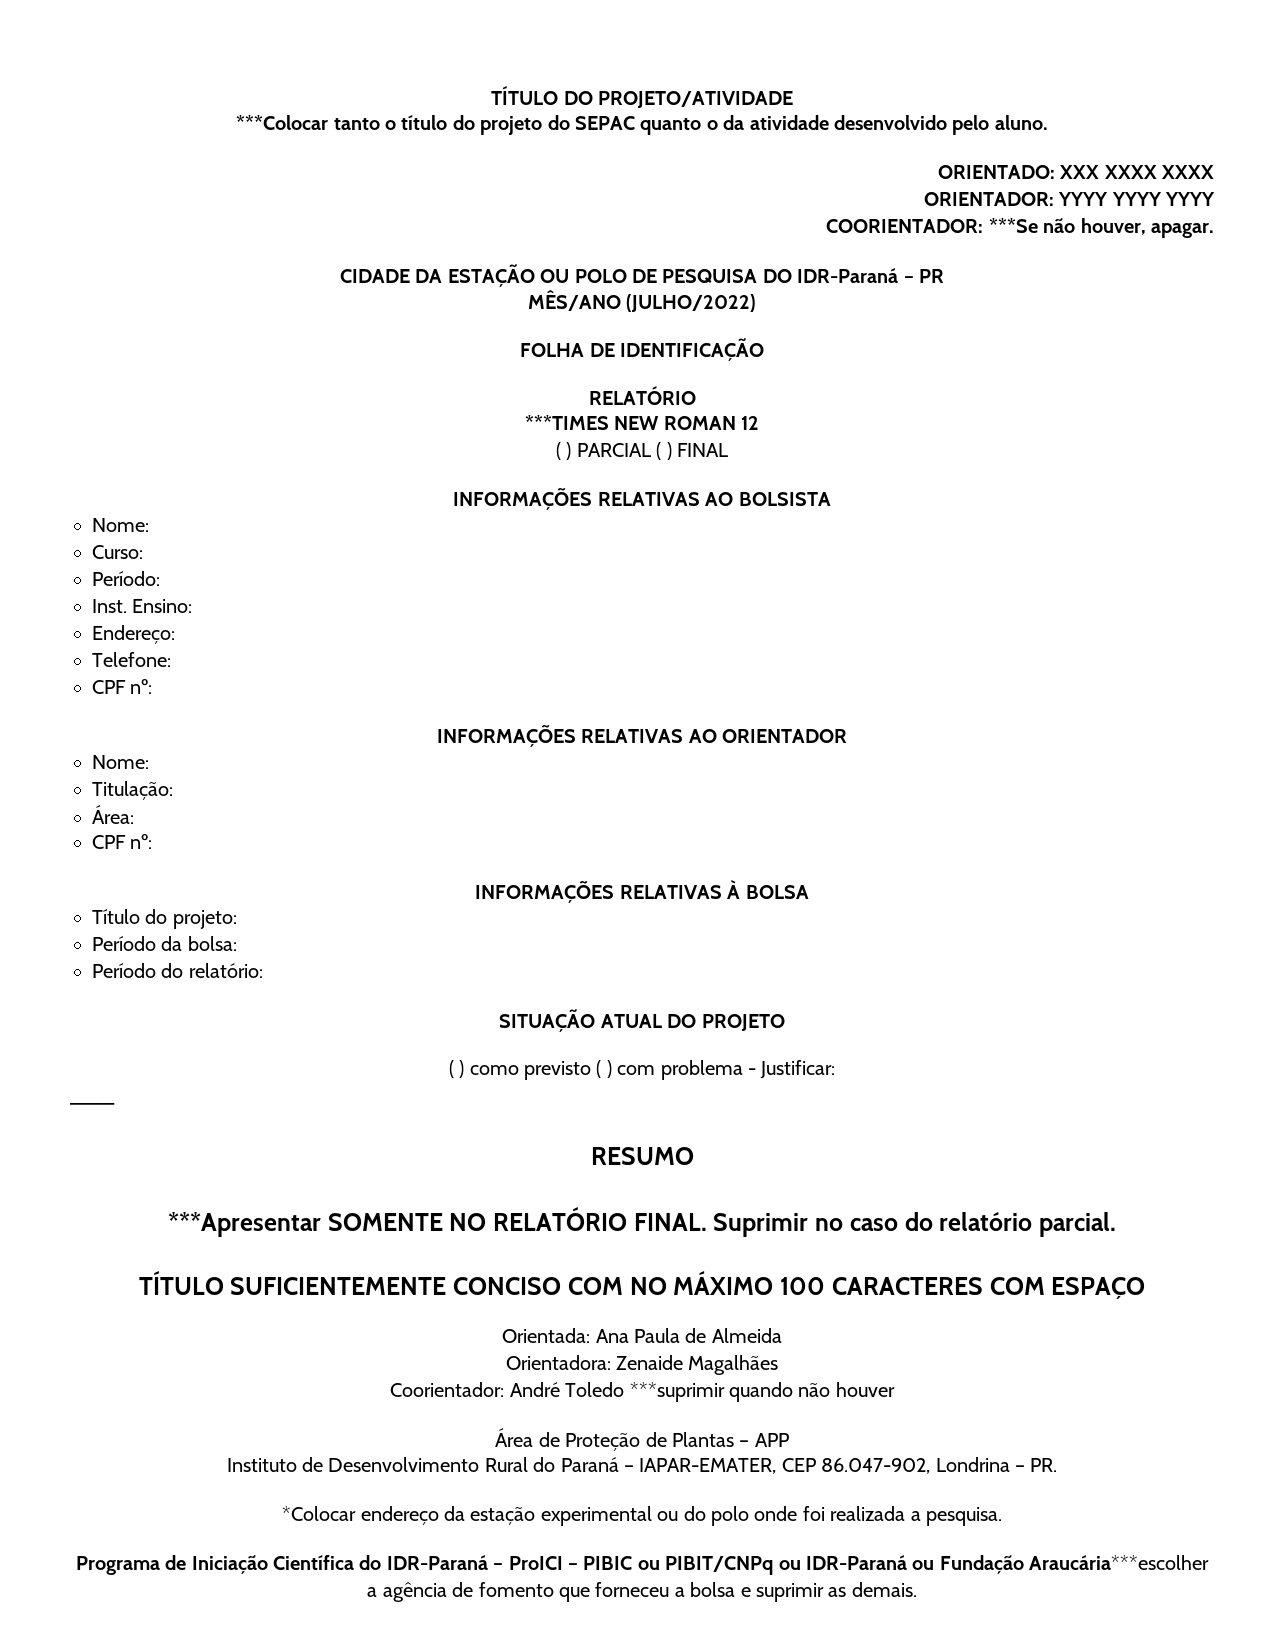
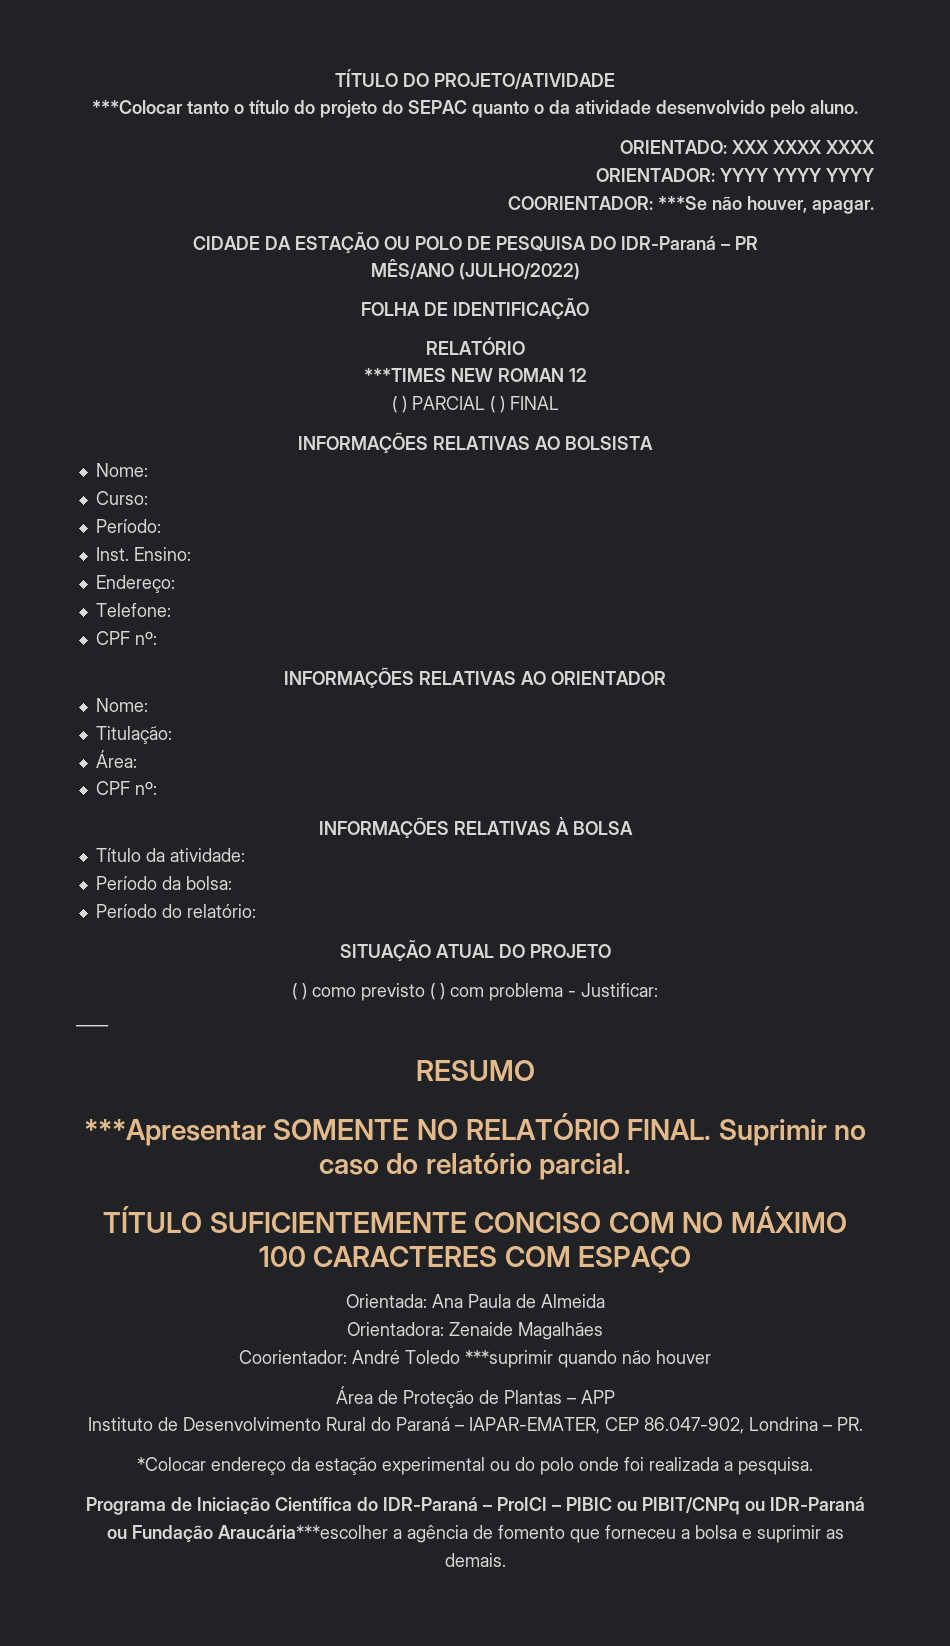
[145,909,237,929] do projeto: -> [145,848,245,862] da atividade:

